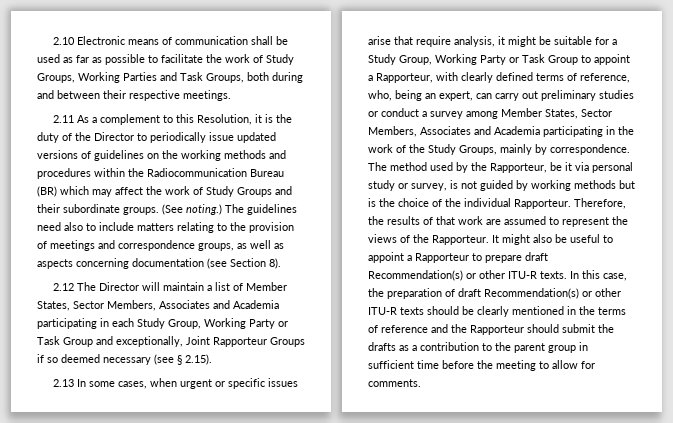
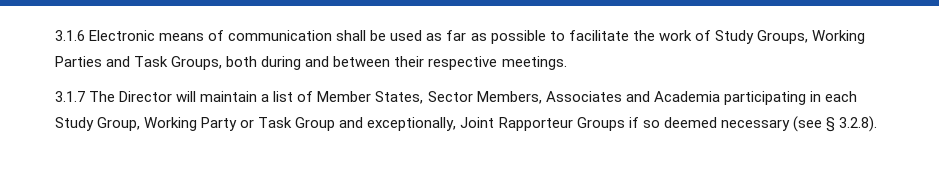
[53,37,76,45] 2.10 -> [55,30,85,41] 3.1.6
[53,114,293,125] [37,132,276,143] [37,150,286,161] [37,168,284,179] [37,186,292,197] [37,204,297,215] [37,222,294,233] [37,240,284,251] [37,258,281,269] [53,283,75,291] 2.11 As a complement to this Resolution, it is the duty of the Director to periodically issue updated versions of guidelines on the working methods and procedures within the Radiocommunication Bureau (BR) which may affect the work of Study Groups and their subordinate groups. (See noting.) The guidelines need also to include matters relating to the provision of meetings and correspondence groups, as well as aspects concerning documentation (see Section 8). // 2.12 -> [55,91,85,102] 3.1.7
[185,354,212,365] [53,378,299,389] [368,36,617,47] [368,54,630,65] [368,72,630,83] [368,90,634,101] [368,108,612,119] [368,126,634,137] [368,144,630,155] [368,162,633,173] [368,180,635,191] [368,198,626,209] [368,216,628,227] [368,234,613,245] [368,252,548,263] [368,270,627,281] [368,288,621,299] [368,306,626,317] [368,324,614,335] [368,342,588,353] [368,360,595,371] [368,379,421,387] 2.15). // 2.13 In some cases, when urgent or specific issues arise that require analysis, it might be suitable for a Study Group, Working Party or Task Group to appoint a Rapporteur, with clearly defined terms of reference, who, being an expert, can carry out preliminary studies or conduct a survey among Member States, Sector Members, Associates and Academia participating in the work of the Study Groups, mainly by correspondence. The method used by the Rapporteur, be it via personal study or survey, is not guided by working methods but is the choice of the individual Rapporteur. Therefore, the results of that work are assumed to represent the views of the Rapporteur. It might also be useful to appoint a Rapporteur to prepare draft Recommendation(s) or other ITU-R texts. In this case, the preparation of draft Recommendation(s) or other ITU-R texts should be clearly mentioned in the terms of reference and the Rapporteur should submit the drafts as a contribution to the parent group in sufficient time before the meeting to allow for comments. -> [838,116,877,132] 3.2.8).

